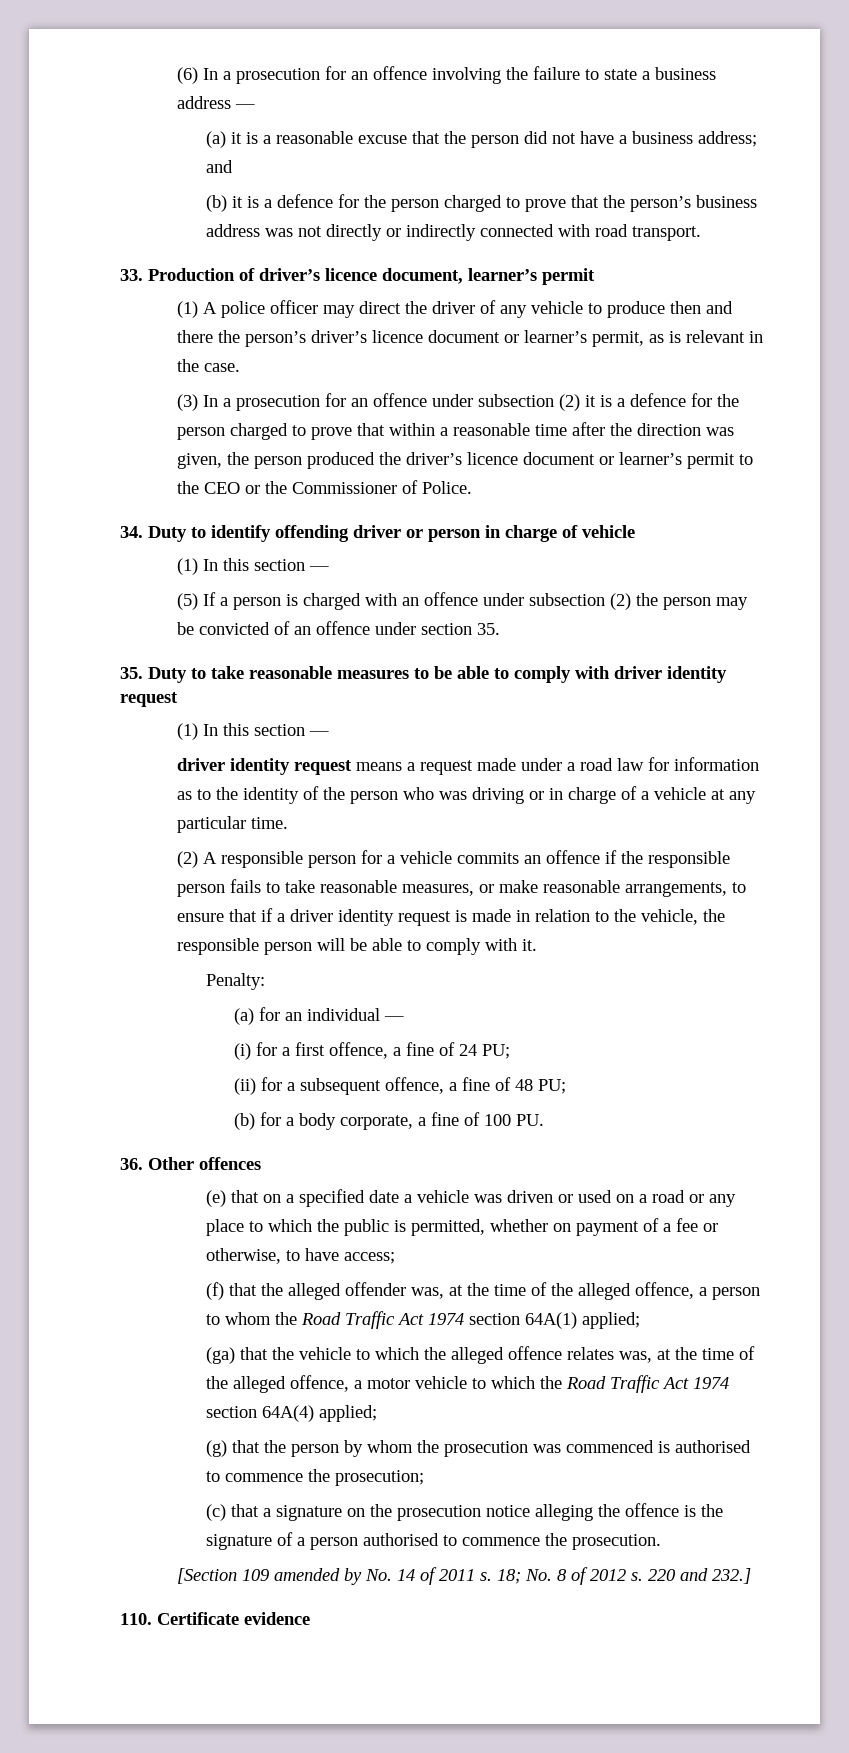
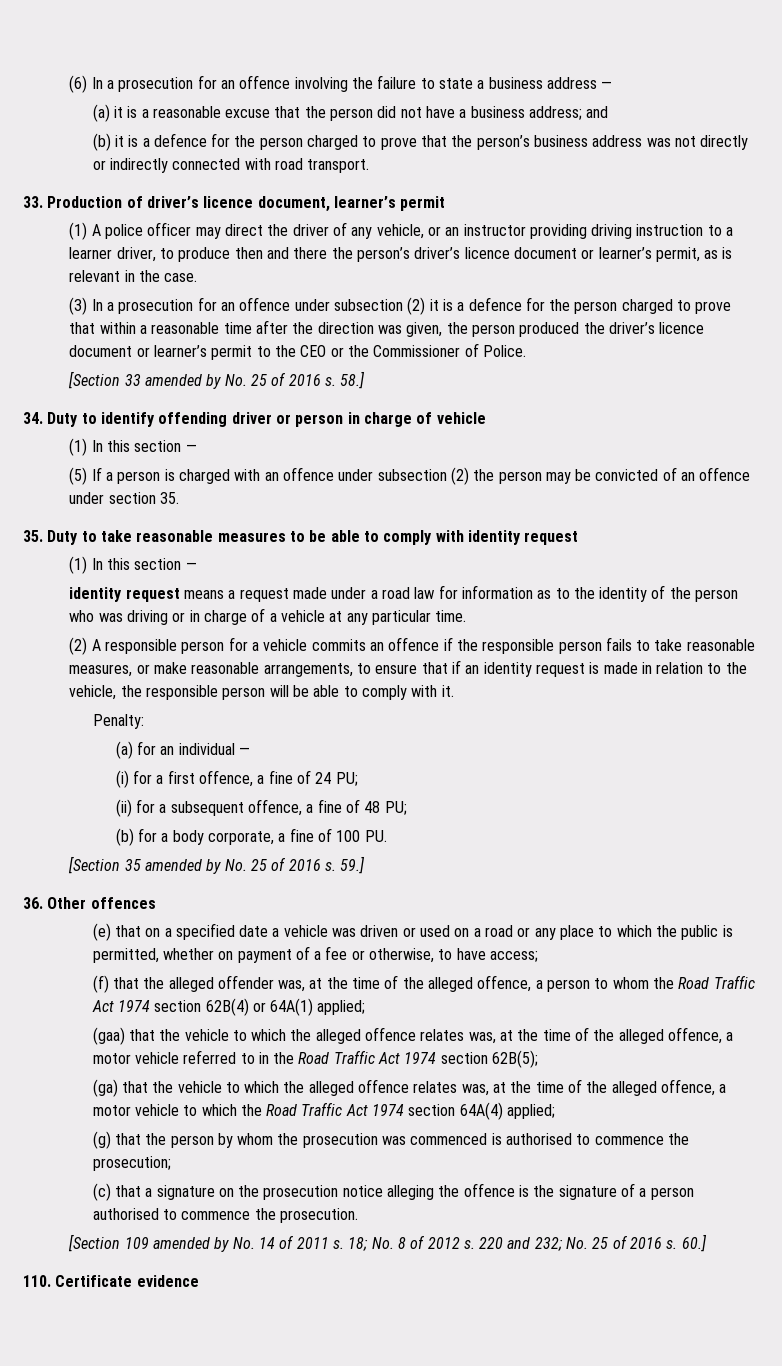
[531,301,584,314] vehicle -> [376,224,734,239] [69,247,156,262] vehicle, or an instructor providing driving instruction to a learner driver,
(473, 487) none -> [68,371,366,389] // [Section 33 amended by No. 25 of 2016 s. 58.]
[614,666,662,679] driver -> (464, 536) none
[177,758,226,771] driver -> (197, 566) none
[277,909,334,922] a driver -> [465,665,480,674] an
(545, 1120) none -> [68,856,366,874] // [Section 35 amended by No. 25 of 2016 s. 59.]
(520, 1319) none -> [205,998,266,1016] 62B(4) or
(640, 1320) none -> [92,1027,734,1045] [92,1050,539,1068] // (gaa) that the vehicle to which the alleged offence relates was, at the time of the alleged offence, a motor vehicle referred to in the Road Traffic Act 1974 section 62B(5);
[712,1568,752,1584] 232.] -> [534,1234,707,1252] 232; No. 25 of 2016 s. 60.]

